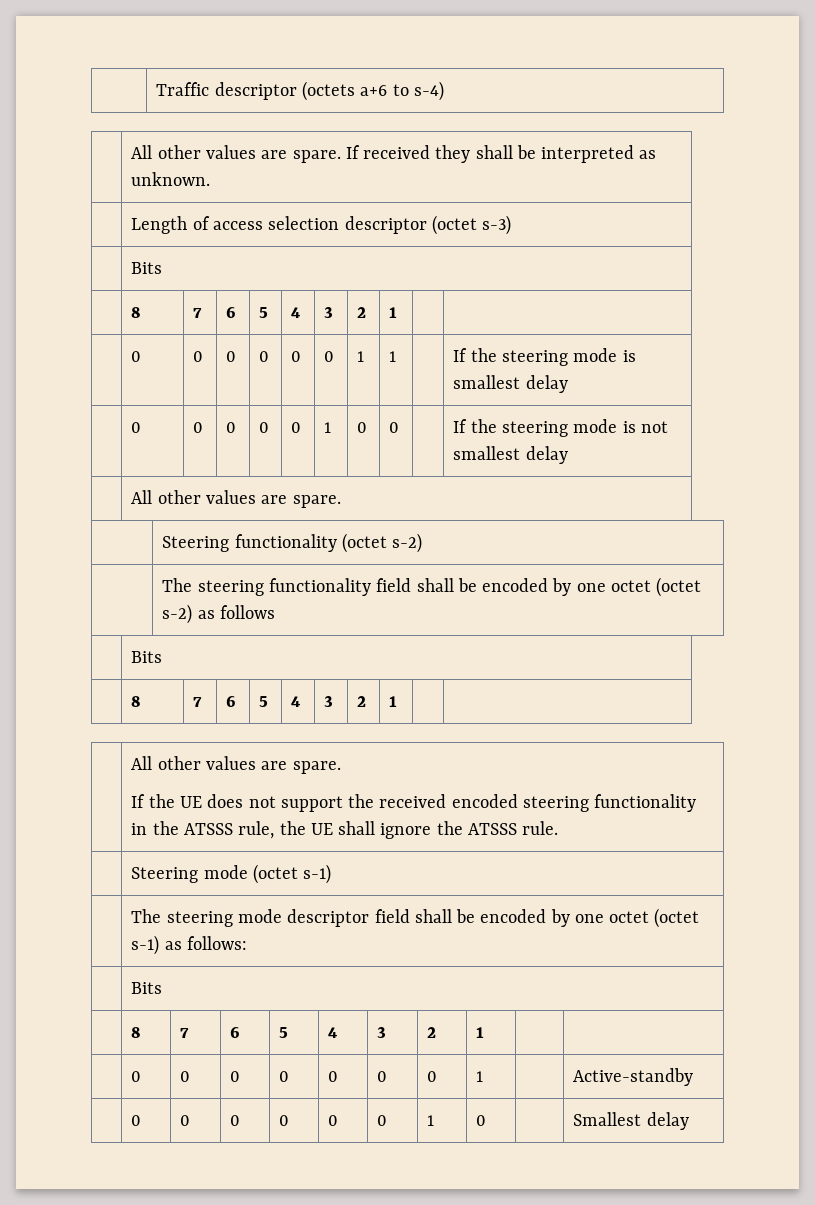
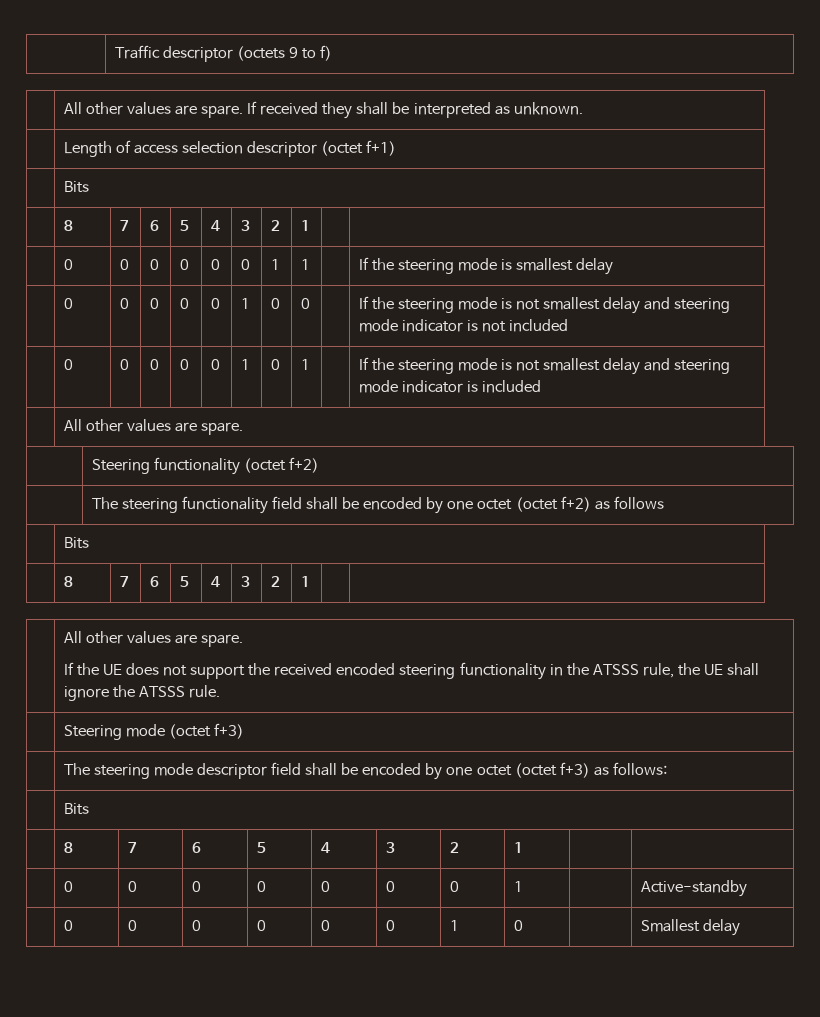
[360,81,444,101] a+6 to s-4) -> [289,45,333,61] 9 to f)
[482,215,512,235] s-3) -> [366,140,397,156] f+1)
(568, 455) none -> [644,297,731,313] [359,319,569,332] [64,359,74,370] [120,359,130,370] [150,359,160,370] [180,359,190,370] [211,359,221,370] [241,359,251,370] [271,359,281,370] [301,359,311,370] [359,357,731,375] [359,380,542,393] and steering mode indicator is not included // | 0 | 0 | 0 | 0 | 0 | 1 | 0 | 1 | | If the steering mode is not smallest delay and steering mode indicator is included
[392,533,423,553] s-2) -> [289,457,320,473] f+2)
[162,604,193,624] s-2) -> [560,496,591,512] f+2)
[303,864,332,884] s-1) -> [214,723,245,739] f+3)
[131,935,160,955] s-1) -> [559,762,590,778] f+3)

